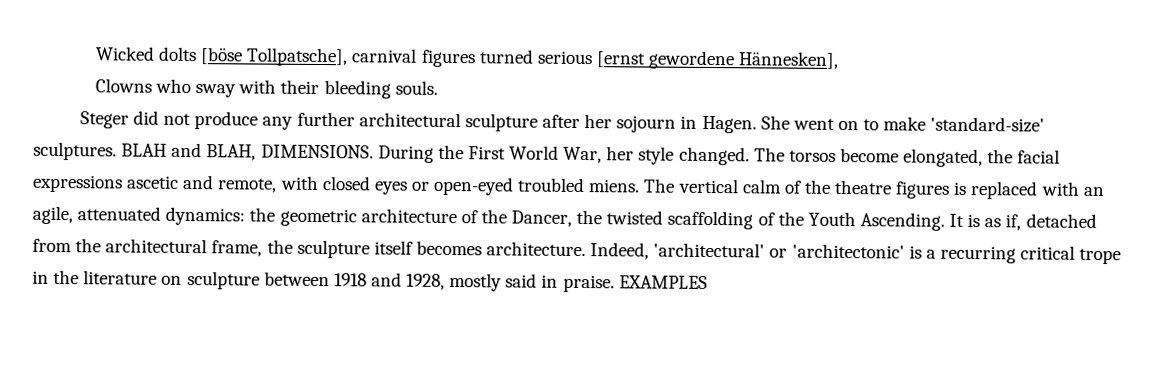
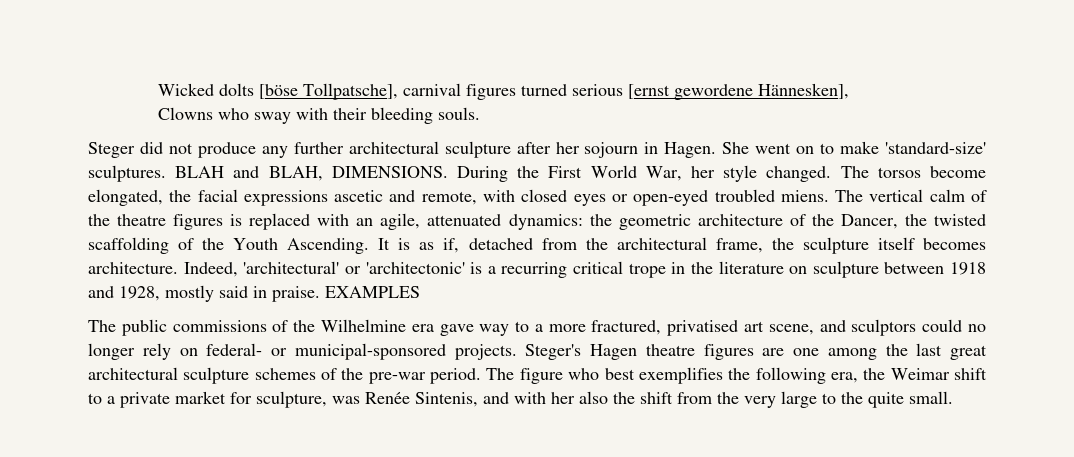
(708, 282) none -> [88,319,986,336] [88,343,987,360] [88,367,988,384] [88,391,953,408] // The public commissions of the Wilhelmine era gave way to a more fractured, privatised art scene, and sculptors could no longer rely on federal- or municipal-sponsored projects. Steger's Hagen theatre figures are one among the last great architectural sculpture schemes of the pre-war period. The figure who best exemplifies the following era, the Weimar shift to a private market for sculpture, was Renée Sintenis, and with her also the shift from the very large to the quite small.

